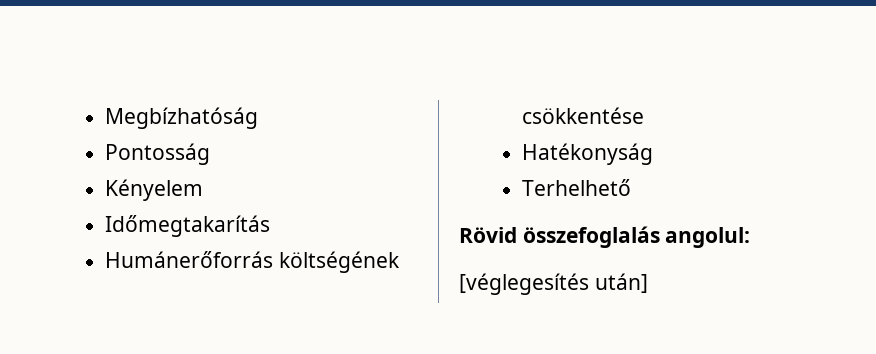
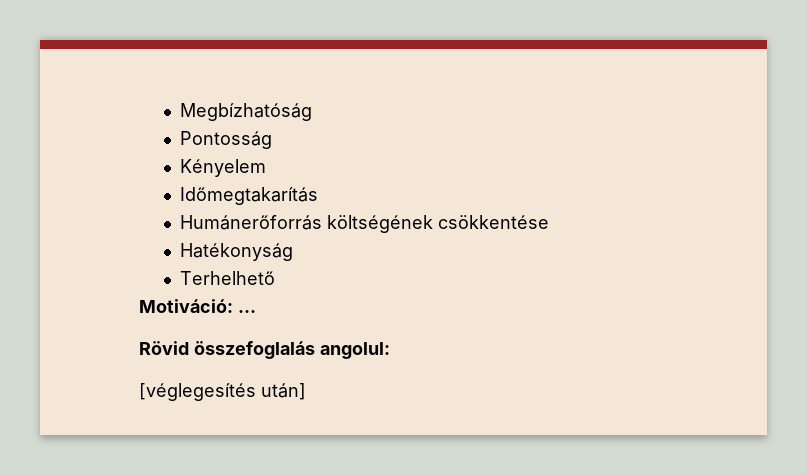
(632, 187) none -> [139,299,256,313] // Motiváció: …

